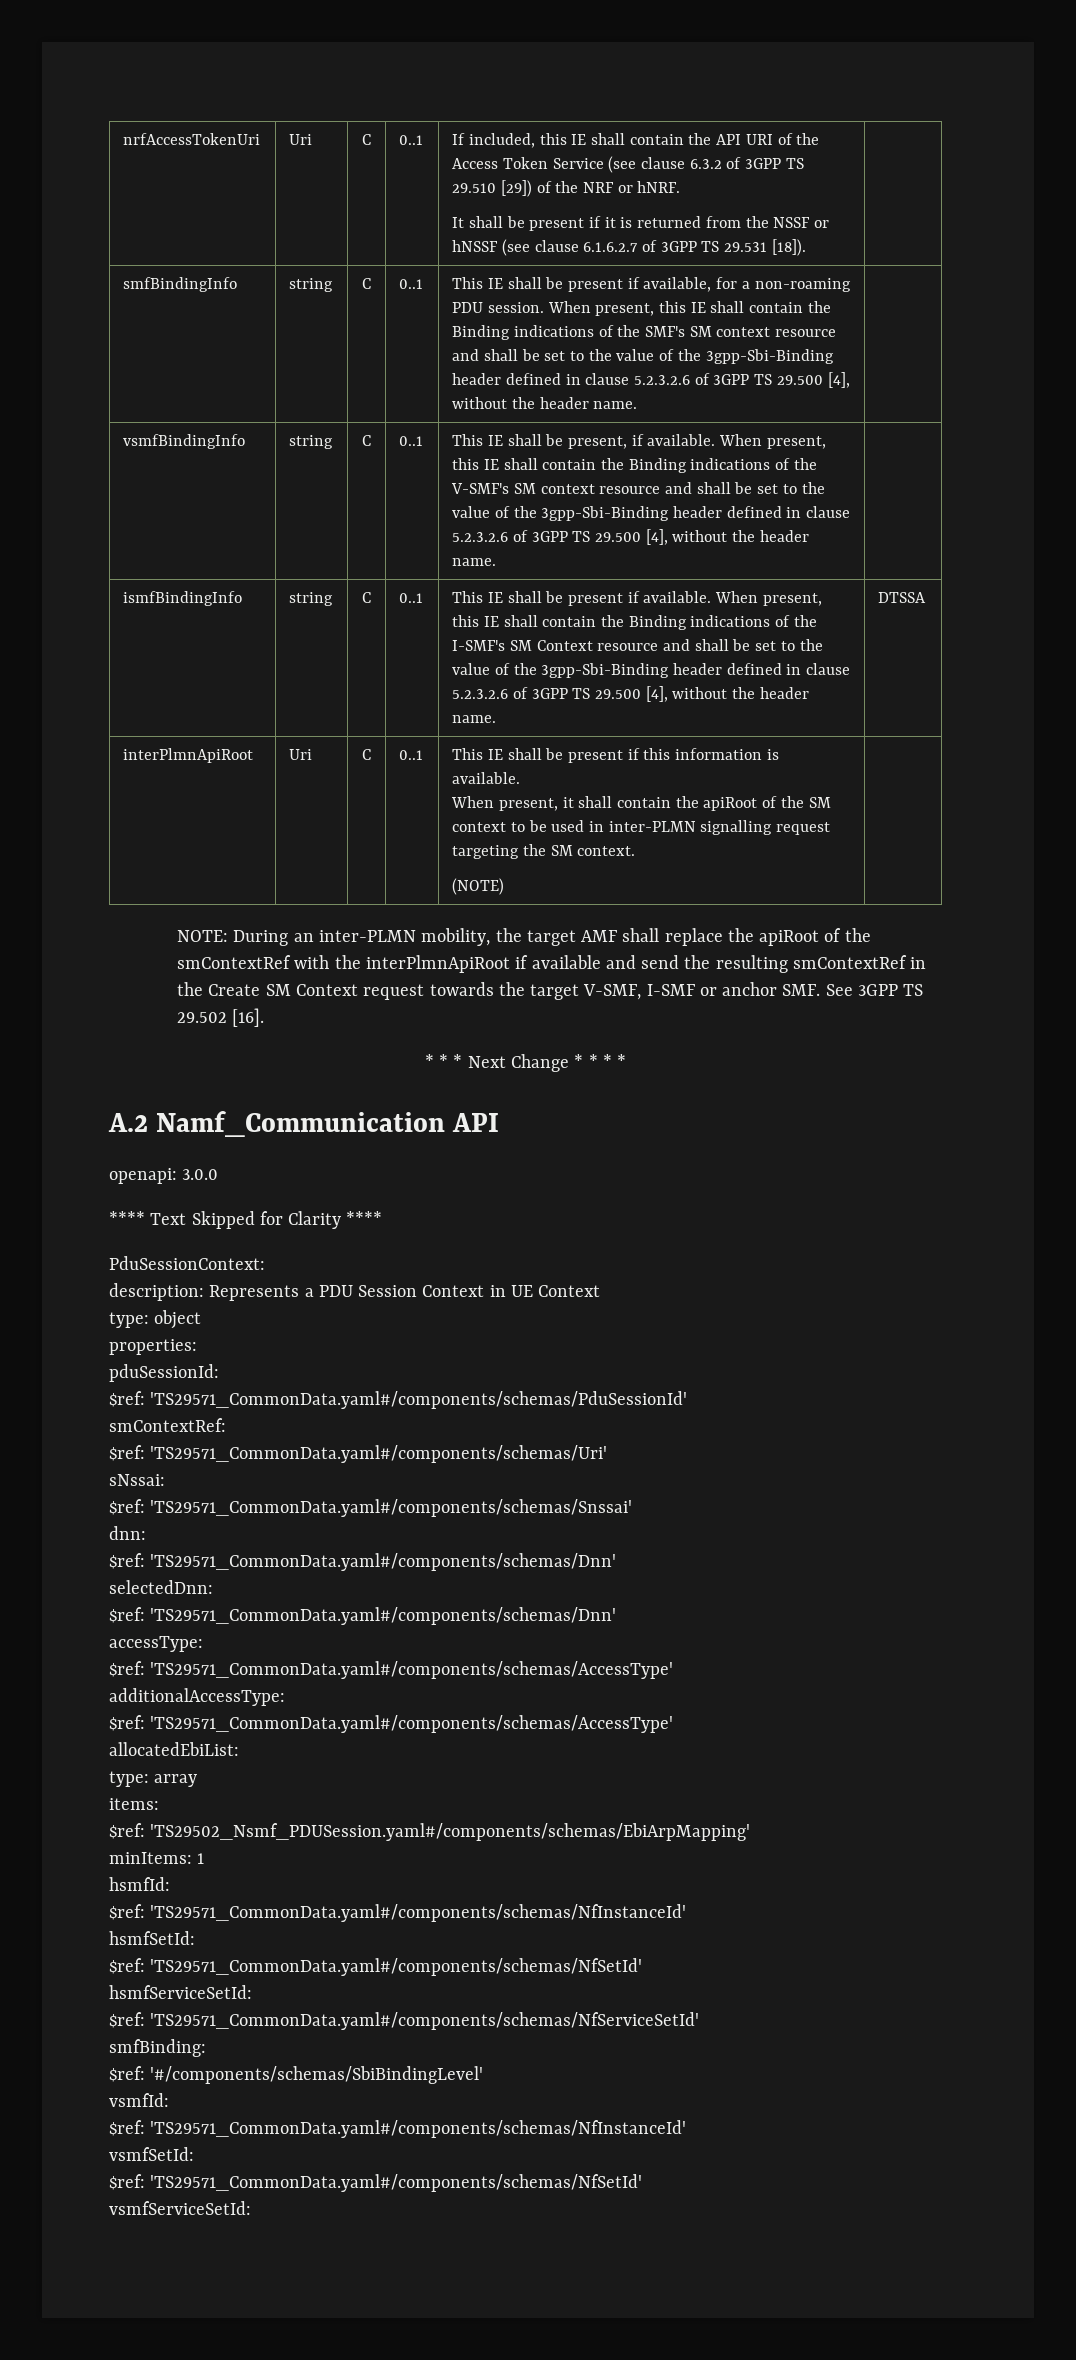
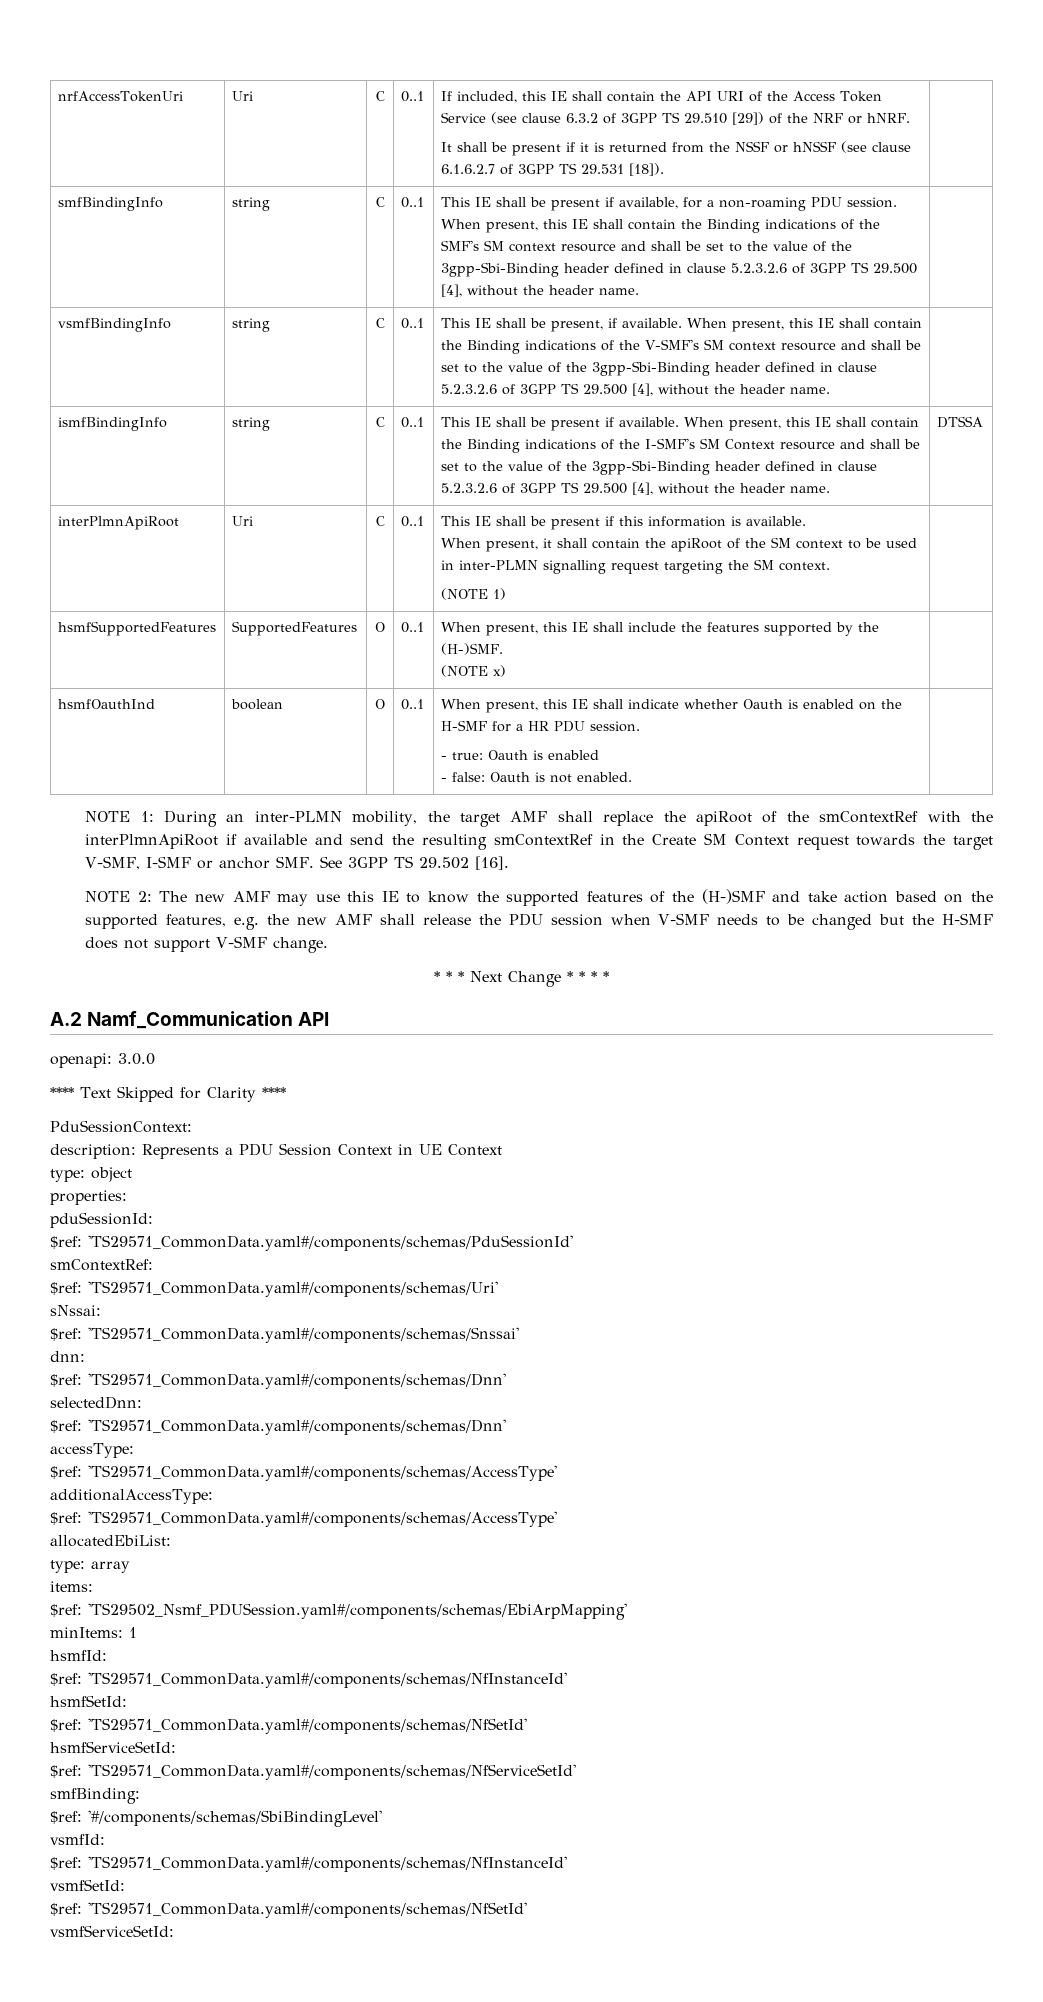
[452,878,505,895] [177,930,229,942] (NOTE) | // NOTE: -> [440,588,506,600] [57,621,216,636] [231,621,357,636] [375,622,385,632] [400,622,424,633] [440,622,879,636] [440,643,503,655] [440,665,506,677] [57,699,155,709] [230,699,283,710] [375,699,385,709] [400,699,424,710] [440,699,902,713] [440,720,640,732] [440,750,599,760] [440,772,632,783] [85,811,154,822] (NOTE 1) | // hsmfSupportedFeatures | SupportedFeatures | O | 0..1 | When present, this IE shall include the features supported by the (H-)SMF. // (NOTE x) | // hsmfOauthInd | boolean | O | 0..1 | When present, this IE shall indicate whether Oauth is enabled on the H-SMF for a HR PDU session. // - true: Oauth is enabled // - false: Oauth is not enabled. | // NOTE 1:
(265, 1017) none -> [85,889,993,906] [85,913,993,930] [85,936,329,953] // NOTE 2: The new AMF may use this IE to know the supported features of the (H-)SMF and take action based on the supported features, e.g. the new AMF shall release the PDU session when V-SMF needs to be changed but the H-SMF does not support V-SMF change.

